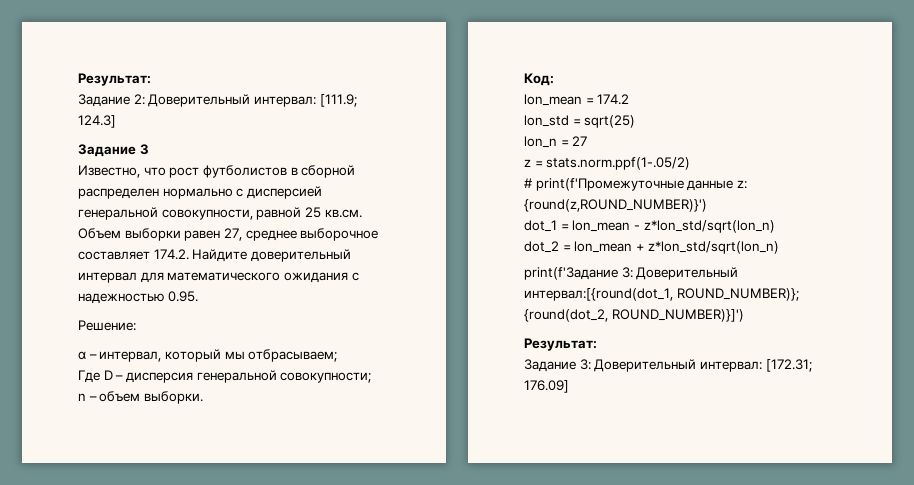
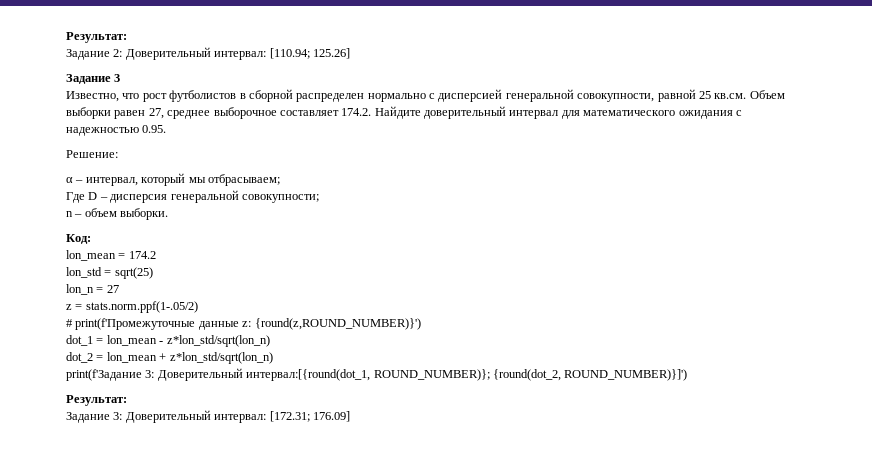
[319,94,357,107] [78,115,116,128] [111.9; 124.3] -> [269,48,350,59] [110.94; 125.26]

